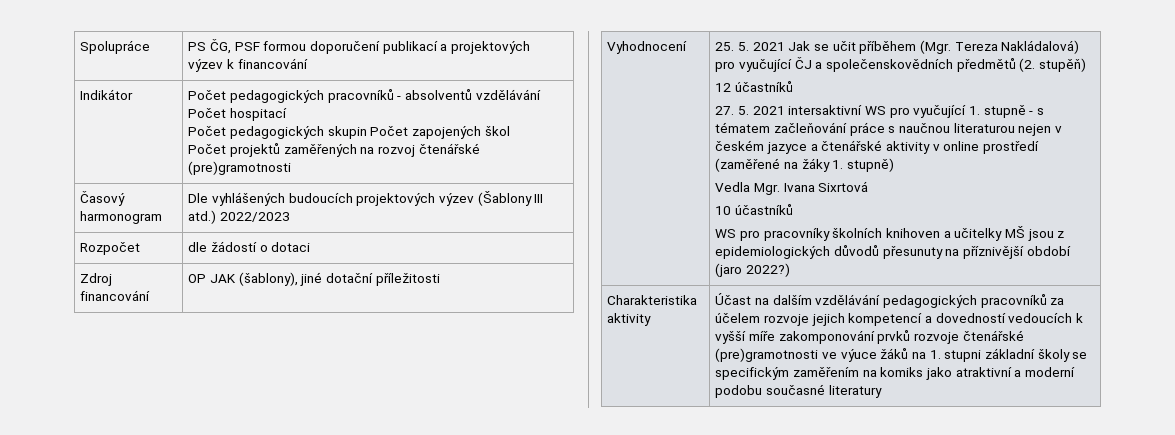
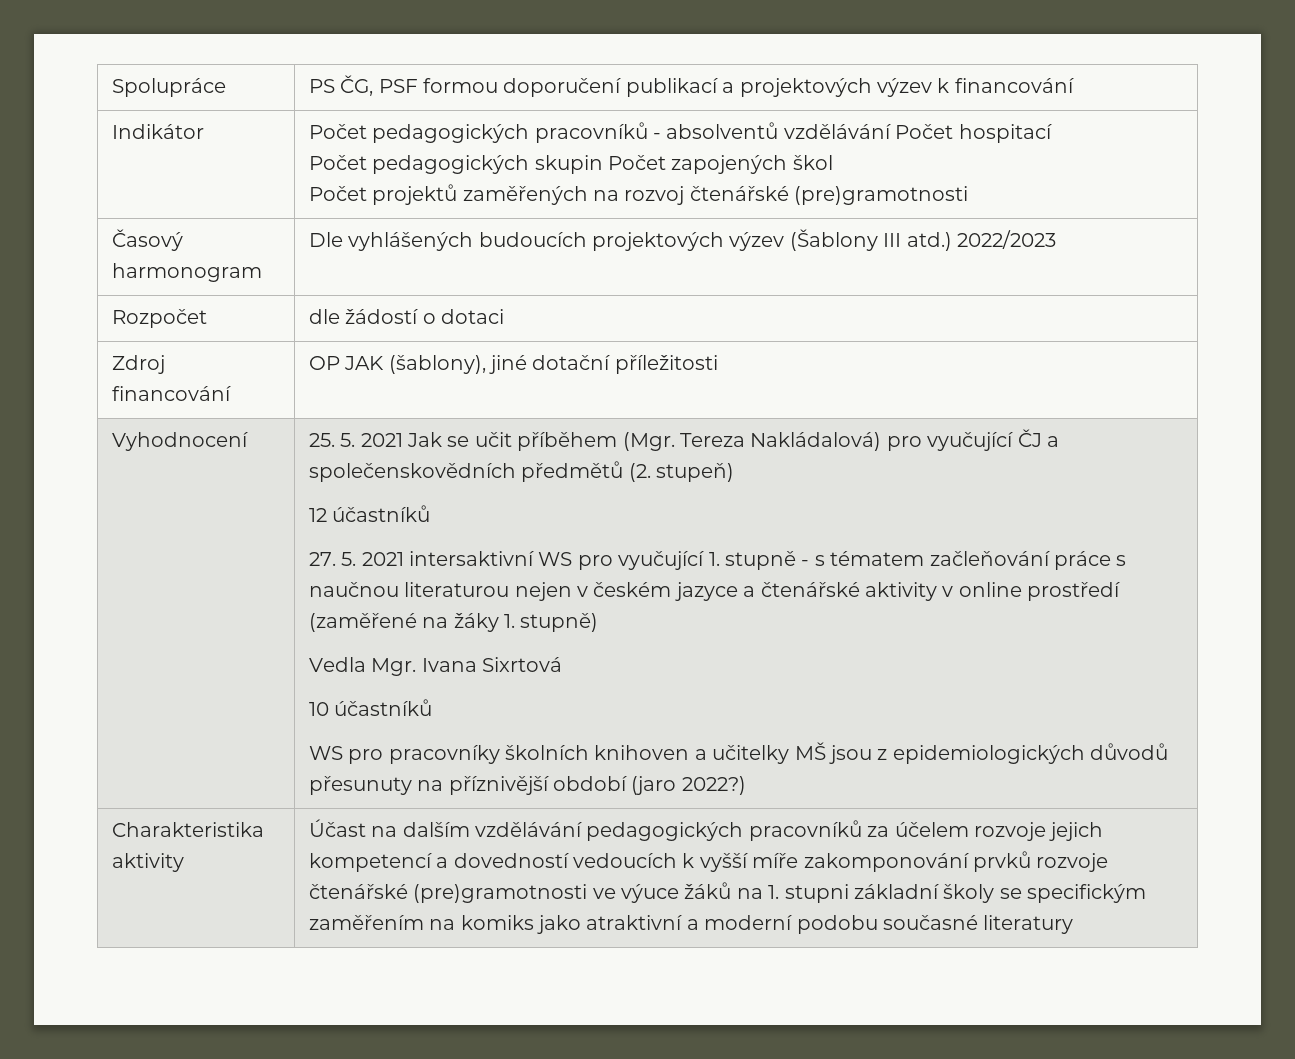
[1038,58,1086,72] stupěň) -> [655,463,734,482] stupeň)

